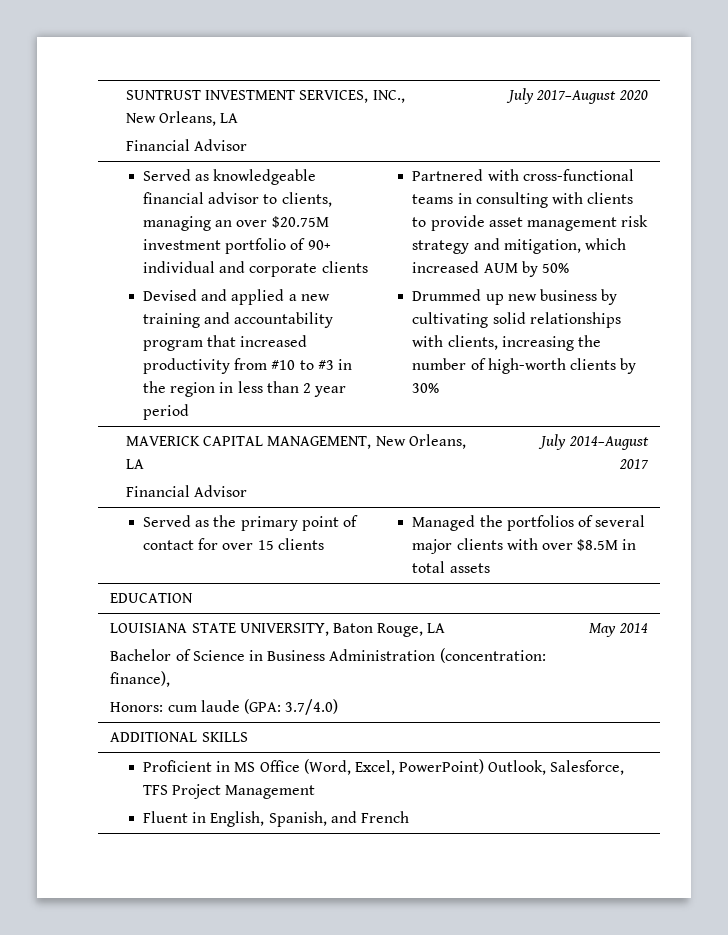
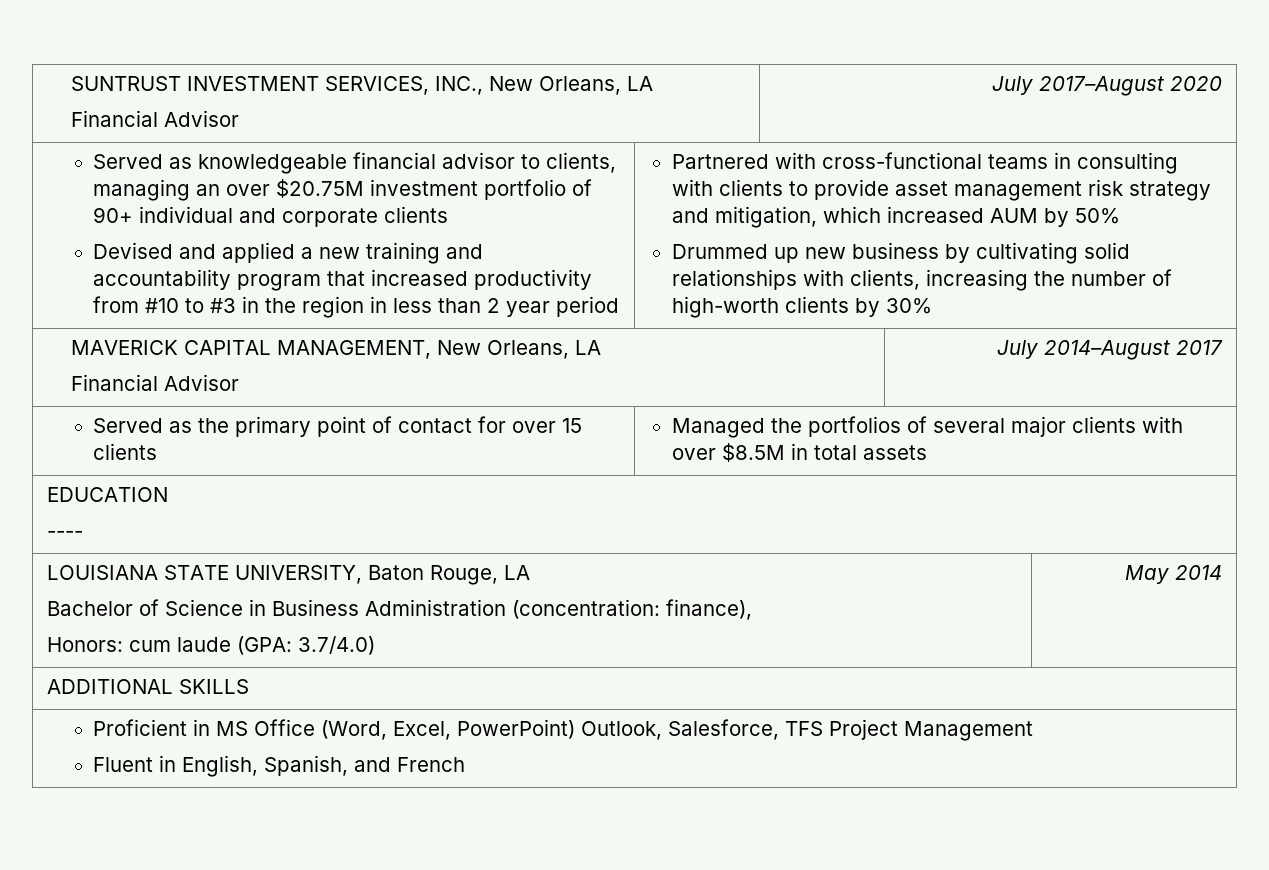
(194, 598) none -> [47,531,84,538] // ----

